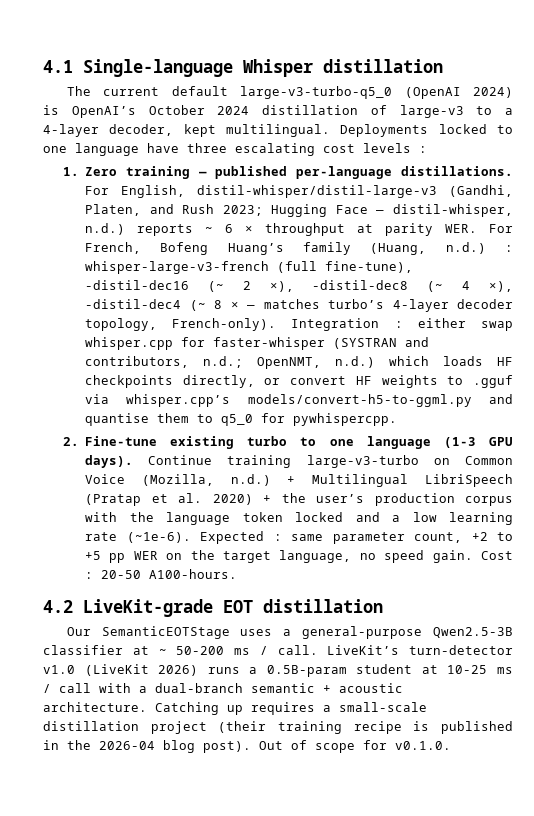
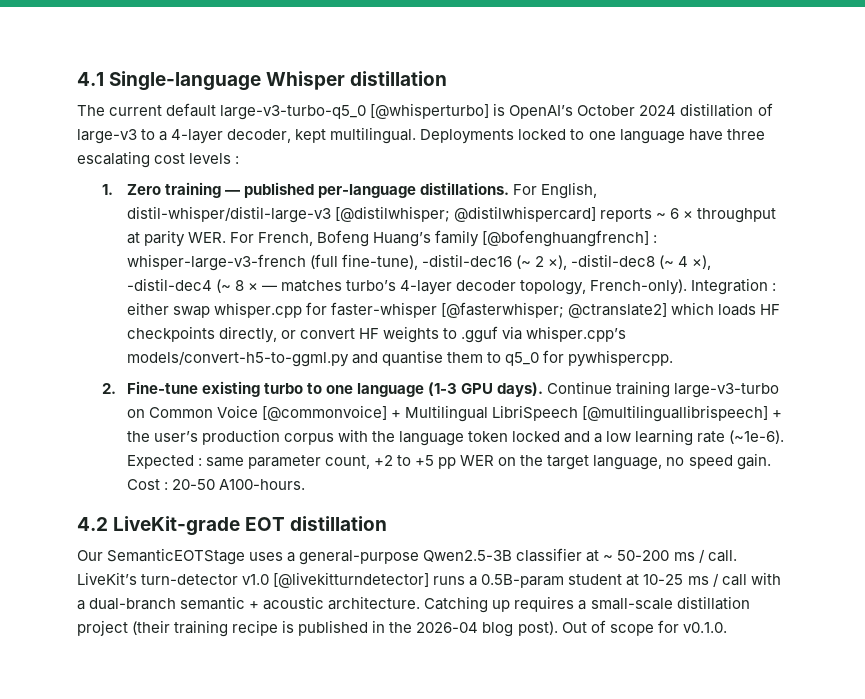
[404,87,513,99] (OpenAI 2024) -> [370,103,490,119] [@whisperturbo]
[449,185,513,197] [85,204,513,217] [85,223,126,235] (Gandhi, Platen, and Rush 2023; Hugging Face — distil-whisper, n.d.) -> [334,206,596,222] [@distilwhisper; @distilwhispercard]
[370,242,486,255] (Huang, n.d.) -> [482,230,650,247] [@bofenghuangfrench]
[333,337,430,349] [85,356,376,369] (SYSTRAN and contributors, n.d.; OpenNMT, n.d.) -> [441,302,668,318] [@fasterwhisper; @ctranslate2]
[141,474,271,486] (Mozilla, n.d.) -> [261,405,387,421] [@commonvoice]
[85,493,253,506] (Pratap et al. 2020) -> [582,405,769,422] [@multilinguallibrispeech]
[84,664,199,676] (LiveKit 2026) -> [273,572,430,588] [@livekitturndetector]

